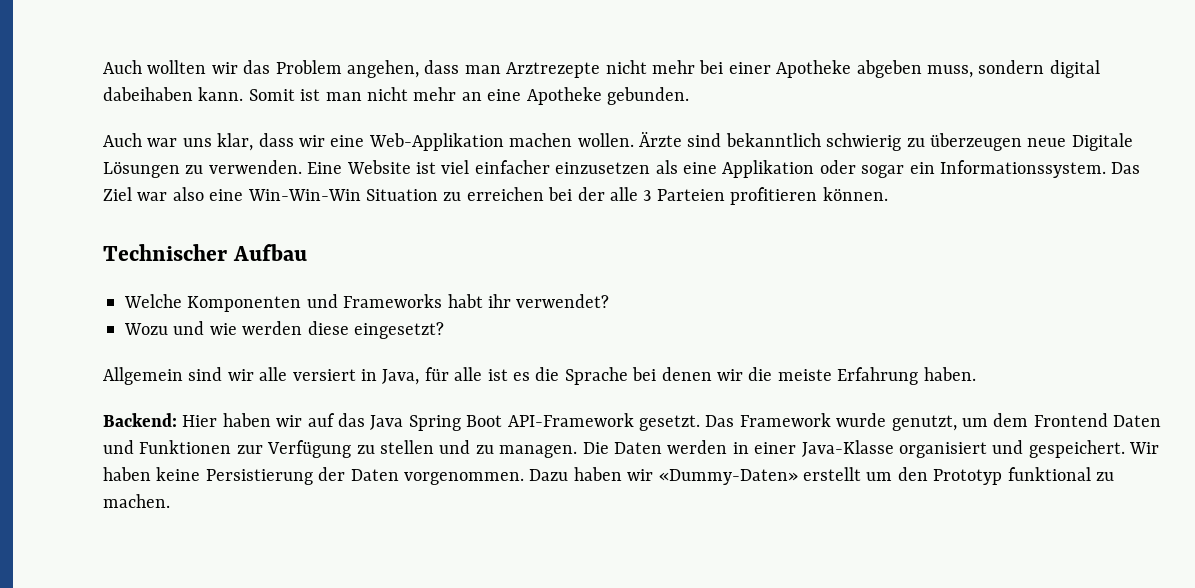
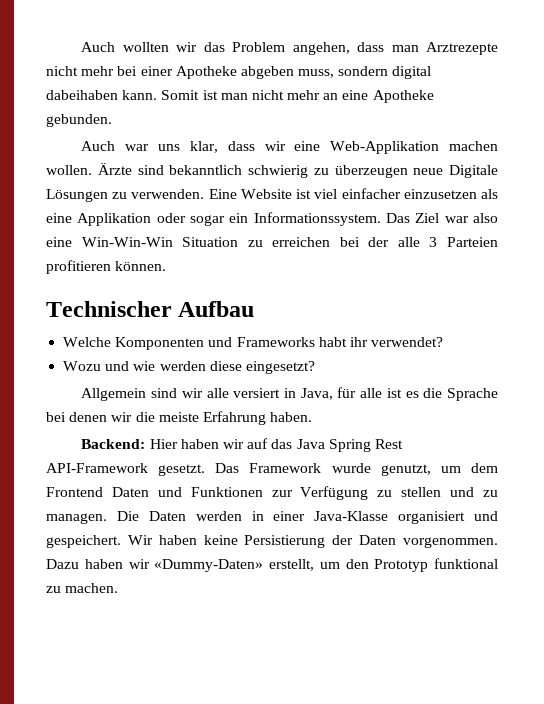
[466,415,503,427] Boot -> [374,439,403,449] Rest
[802,467,861,481] erstellt -> [269,559,314,571] erstellt,

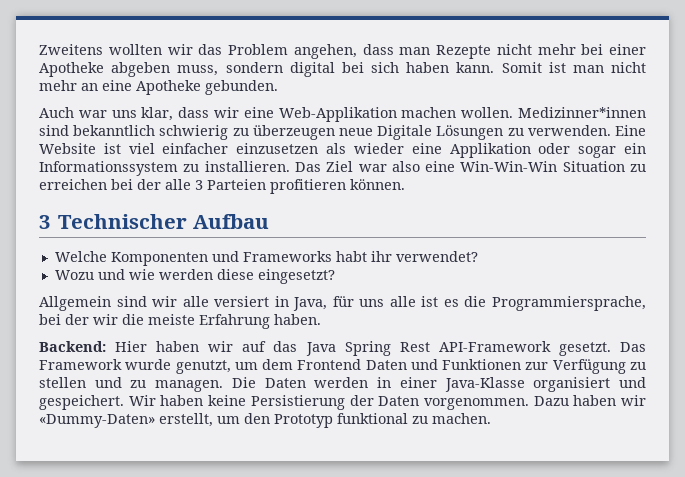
[81,42,116,52] Auch -> [39,44,103,55] Zweitens
[426,42,498,55] Arztrezepte -> [436,45,491,59] Rezepte
[46,90,118,100] dabeihaben -> [341,62,450,73] bei sich haben
[97,163,132,175] Ärzte -> [518,107,646,118] Medizinner*innen
(498, 194) none -> [353,143,404,154] wieder
[253,212,381,226] Informationssystem. -> [39,161,290,176] Informationssystem zu installieren.
(167, 266) none -> [39,215,50,229] 3
(357, 392) none -> [359,299,385,307] uns
[447,388,499,401] [46,412,108,422] Sprache bei denen -> [492,296,647,311] [39,314,89,325] Programmiersprache, bei der

